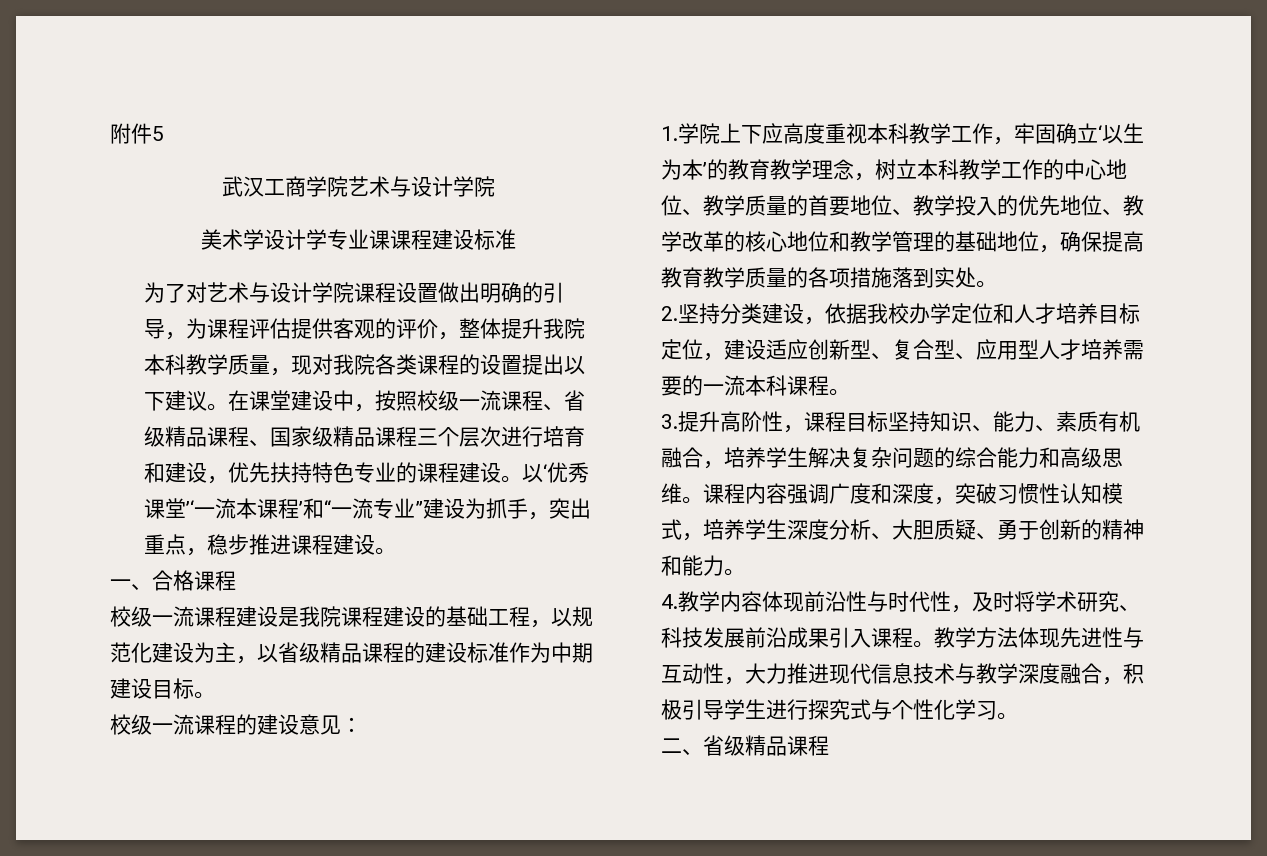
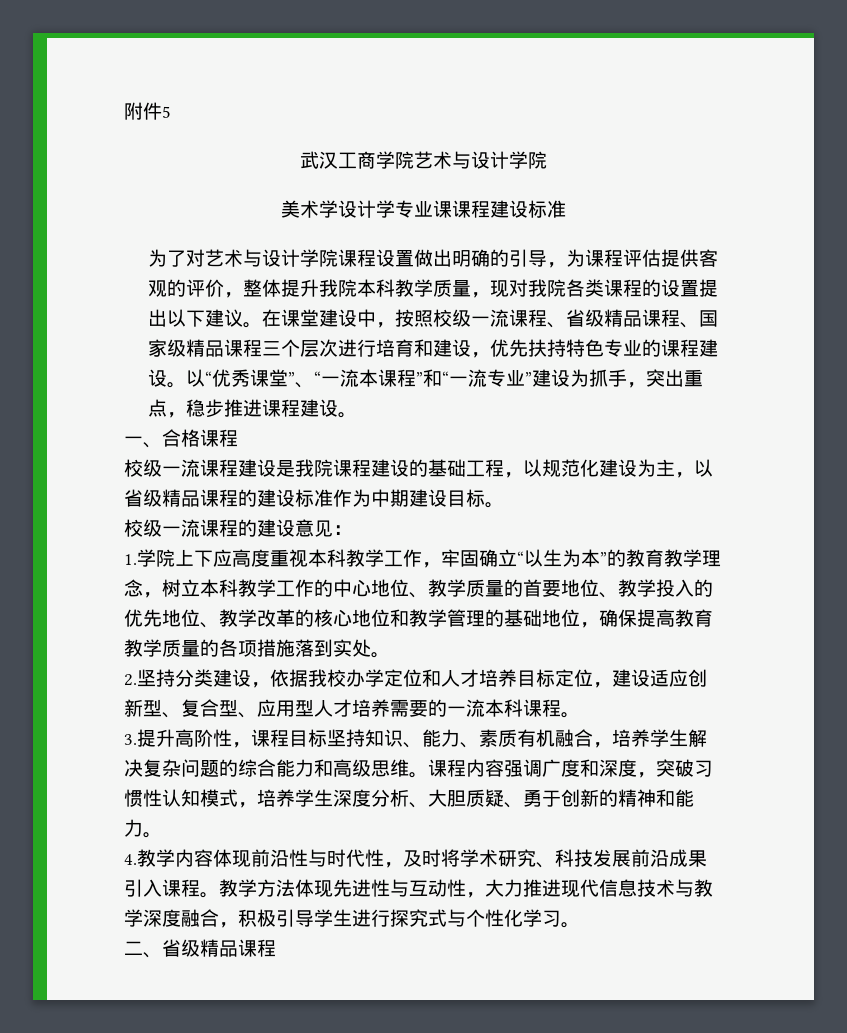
[543,464,548,480] ‘ -> [204,371,212,385] “
[186,500,195,516] ’‘ -> [287,371,321,388] ”、“
[299,501,304,516] ’ -> [415,372,423,385] ”
[1098,125,1102,141] ‘ -> [517,551,524,565] “
[703,162,707,177] ’ -> [600,552,607,565] ”

